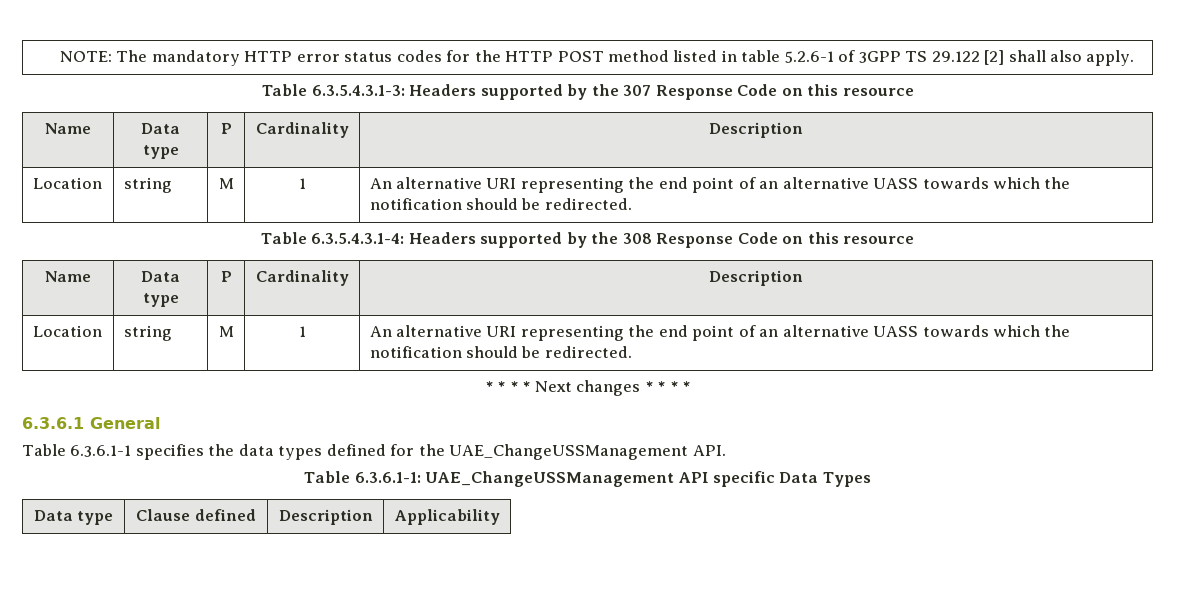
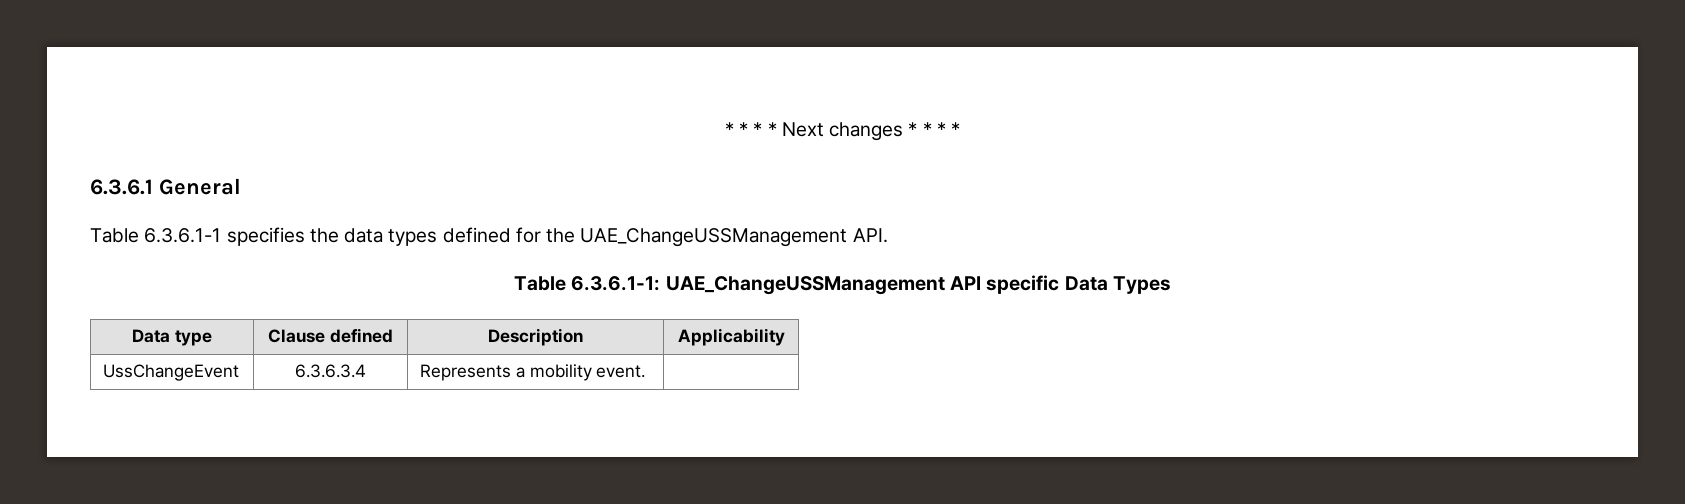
[59,50,1135,66] [261,84,914,100] [45,123,91,134] [141,123,180,134] [142,145,179,159] [220,123,232,134] [255,122,349,138] [709,122,803,138] [32,177,102,189] [123,177,172,193] [218,178,234,189] [298,178,306,189] [369,177,1071,193] [369,198,632,210] [261,232,914,248] [45,271,91,282] [141,271,180,282] [142,293,179,307] [220,271,232,282] [255,270,349,286] [709,270,803,286] [32,325,102,337] [123,325,172,341] [218,326,234,337] [298,326,306,337] [369,325,1071,341] [369,346,632,358] NOTE: The mandatory HTTP error status codes for the HTTP POST method listed in table 5.2.6-1 of 3GPP TS 29.122 [2] shall also apply. // Table 6.3.5.4.3.1-3: Headers supported by the 307 Response Code on this resource // Name | Data type | P | Cardinality | Description // Location | string | M | 1 | An alternative URI representing the end point of an alternative UASS towards which the notification should be redirected. // Table 6.3.5.4.3.1-4: Headers supported by the 308 Response Code on this resource // Name | Data type | P | Cardinality | Description // Location | string | M | 1 | An alternative URI representing the end point of an alternative UASS towards which the notification should be redirected. // -> (724, 129) none
(500, 517) none -> [103,364,240,381] [295,364,366,378] [420,364,646,381] // UssChangeEvent | 6.3.6.3.4 | Represents a mobility event. |

